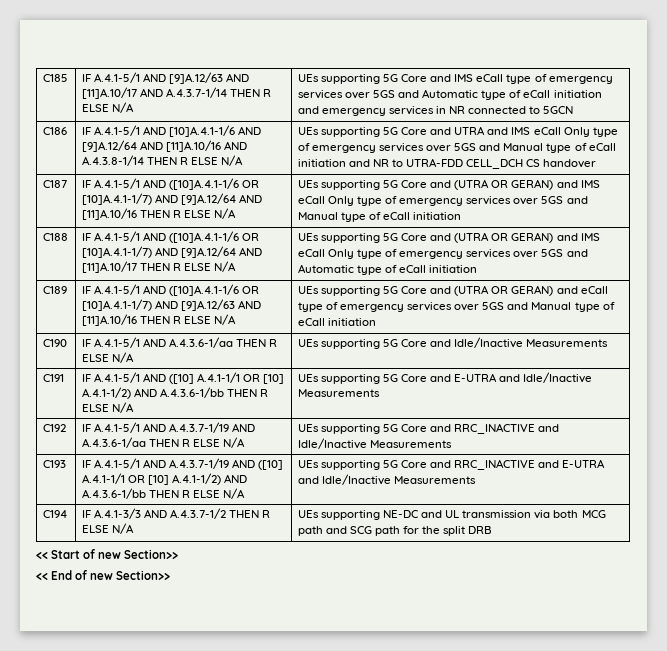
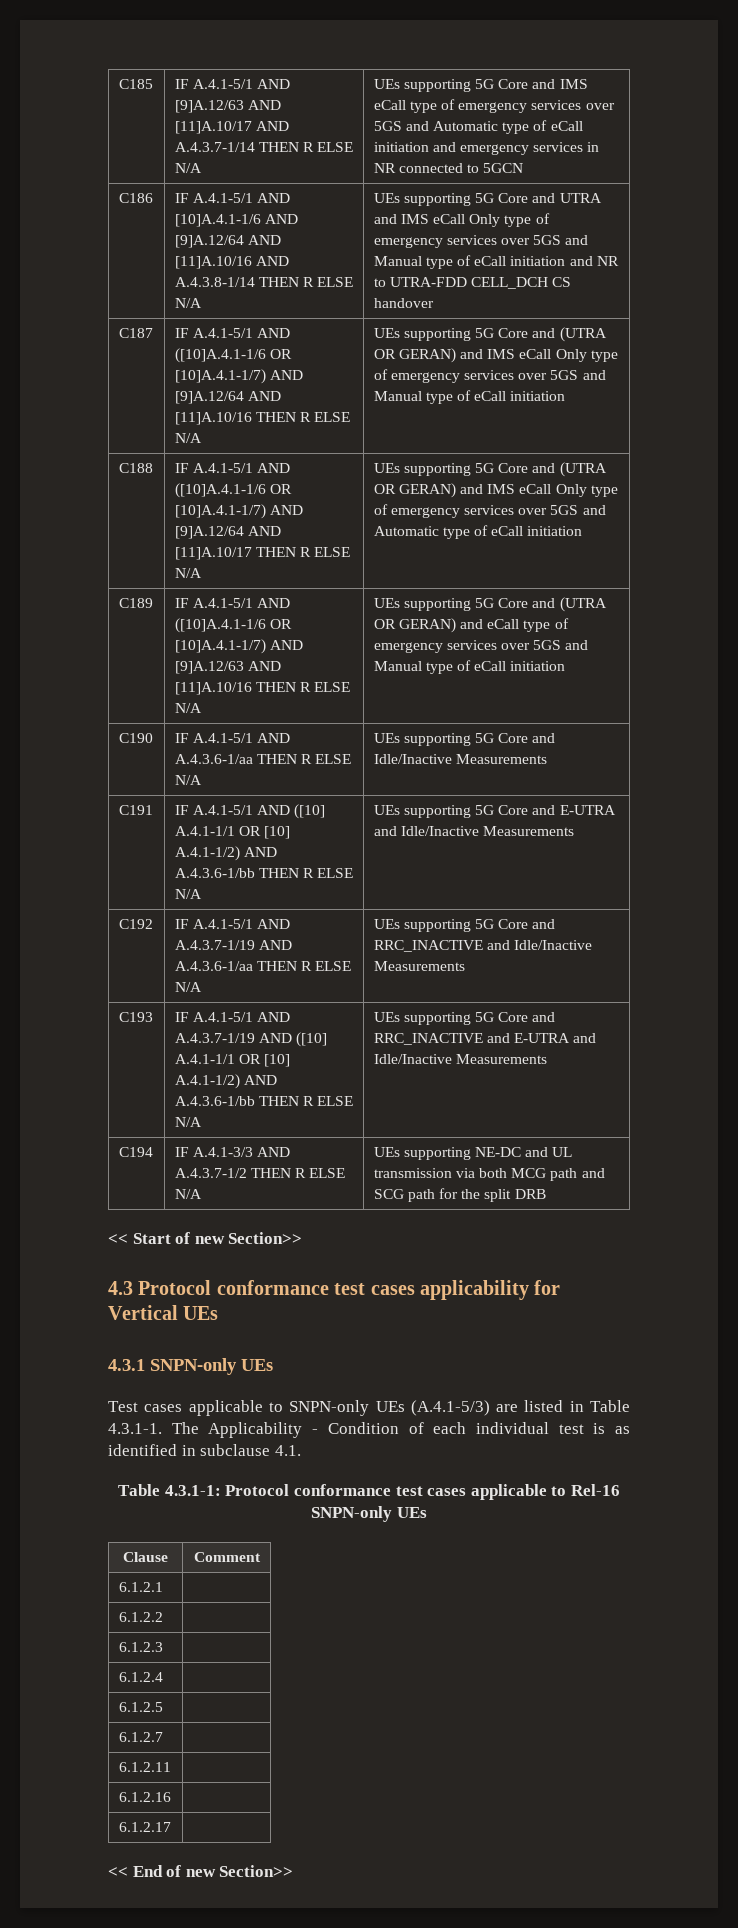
(179, 554) none -> [108,1280,561,1300] [108,1305,219,1320] [108,1358,273,1375] [108,1400,630,1416] [108,1422,630,1438] [108,1444,301,1456] [118,1484,620,1500] [311,1506,427,1522] [123,1552,168,1562] [193,1552,261,1562] [118,1582,163,1592] [118,1612,163,1622] [118,1642,163,1652] [118,1672,163,1682] [118,1702,163,1712] [118,1732,163,1742] [118,1762,171,1772] [118,1792,171,1802] [118,1822,171,1832] // 4.3 Protocol conformance test cases applicability for Vertical UEs // 4.3.1 SNPN-only UEs // Test cases applicable to SNPN-only UEs (A.4.1-5/3) are listed in Table 4.3.1-1. The Applicability - Condition of each individual test is as identified in subclause 4.1. // Table 4.3.1-1: Protocol conformance test cases applicable to Rel-16 SNPN-only UEs // Clause | Comment // 6.1.2.1 | // 6.1.2.2 | // 6.1.2.3 | // 6.1.2.4 | // 6.1.2.5 | // 6.1.2.7 | // 6.1.2.11 | // 6.1.2.16 | // 6.1.2.17 |

